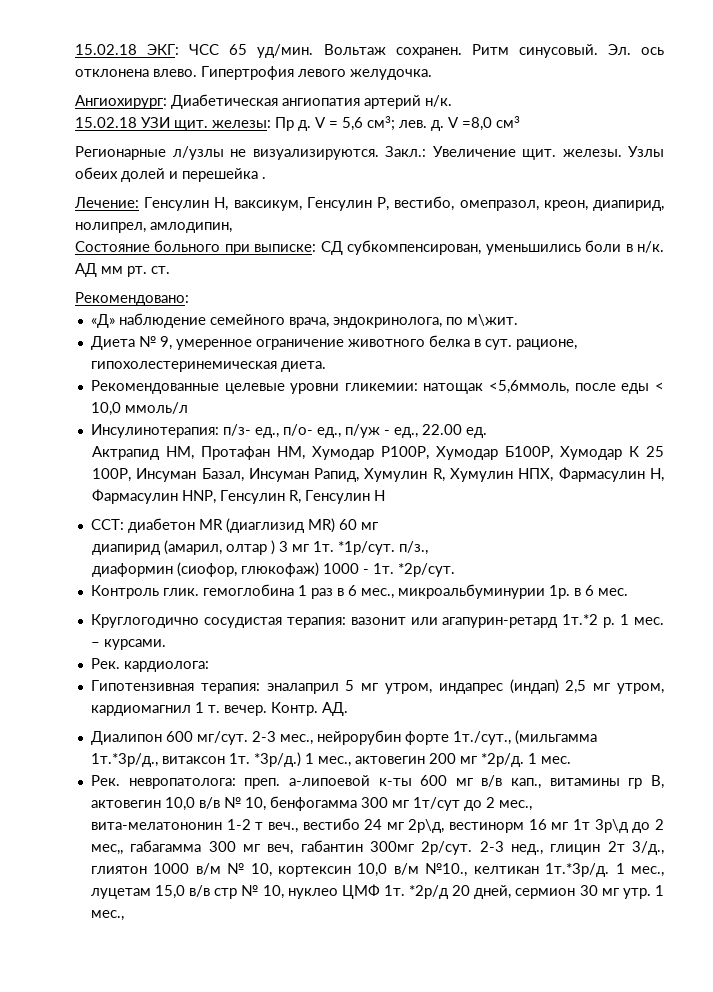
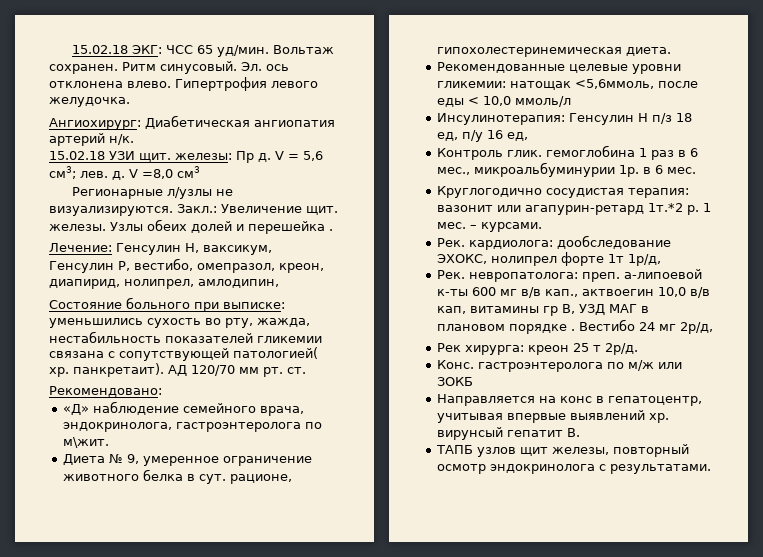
[320,240,665,255] [75,263,97,277] СД субкомпенсирован, уменьшились боли в н/к. АД -> [49,318,310,328] [49,331,322,343] [49,347,318,361] [49,363,235,377] уменьшились сухость во рту, жажда, нестабильность показателей гликемии связана с сопутствующей патологией( хр. панкретаит). АД 120/70
(442, 322) none -> [176,422,302,432] гастроэнтеролога
[222,424,487,438] [91,446,664,460] [91,467,665,482] [91,489,385,504] [90,518,378,533] [91,540,428,555] [91,562,455,577] п/з- ед., п/о- ед., п/уж - ед., 22.00 ед. // Актрапид НМ, Протафан НМ, Хумодар Р100Р, Хумодар Б100Р, Хумодар К 25 100Р, Инсуман Базал, Инсуман Рапид, Хумулин R, Хумулин НПХ, Фармасулин Н, Фармасулин НNР, Генсулин R, Генсулин Н // ССТ: диабетон МR (диаглизид МR) 60 мг // диапирид (амарил, олтар ) 3 мг 1т. *1р/сут. п/з., // диаформин (сиофор, глюкофаж) 1000 - 1т. *2р/сут. -> [569,113,693,125] [437,130,529,142] Генсулин Н п/з 18 ед, п/у 16 ед,
[90,679,664,694] [90,702,348,716] [90,730,597,745] [90,752,571,767] // Гипотензивная терапия: эналаприл 5 мг утром, индапрес (индап) 2,5 мг утром, кардиомагнил 1 т. вечер. Контр. АД. // Диалипон 600 мг/сут. 2-3 мес., нейрорубин форте 1т./сут., (мильгамма 1т.*3р/д., витаксон 1т. *3р/д.) 1 мес., актовегин 200 мг *2р/д. 1 мес. -> [557,235,672,249] [437,252,662,266] дообследование ЭХОКС, нолипрел форте 1т 1р/д,
[549,775,664,789] [90,796,532,811] [90,818,664,833] [90,840,664,855] [90,863,665,877] [90,884,664,899] [90,910,124,921] витамины гр В, актовегин 10,0 в/в № 10, бенфогамма 300 мг 1т/сут до 2 мес., вита-мелатононин 1-2 т веч., вестибо 24 мг 2р\д, вестинорм 16 мг 1т 3р\д до 2 мес,, габагамма 300 мг веч, габантин 300мг 2р/сут. 2-3 нед., глицин 2т 3/д., глиятон 1000 в/м № 10, кортексин 10,0 в/м №10., келтикан 1т.*3р/д. 1 мес., луцетам 15,0 в/в стр № 10, нуклео ЦМФ 1т. *2р/д 20 дней, сермион 30 мг утр. 1 мес., -> [582,287,711,298] [437,304,650,316] [437,319,714,334] [437,343,639,355] [437,360,683,372] [437,377,474,386] [437,394,703,406] [437,410,670,423] [437,427,581,440] [436,444,690,457] [437,464,712,474] актвоегин 10,0 в/в кап, витамины гр В, УЗД МАГ в плановом порядке . Вестибо 24 мг 2р/д, // Рек хирурга: креон 25 т 2р/д. // Конс. гастроэнтеролога по м/ж или ЗОКБ // Направляется на конс в гепатоцентр, учитывая впервые выявлений хр. вирунсый гепатит В. // ТАПБ узлов щит железы, повторный осмотр эндокринолога с результатами.

